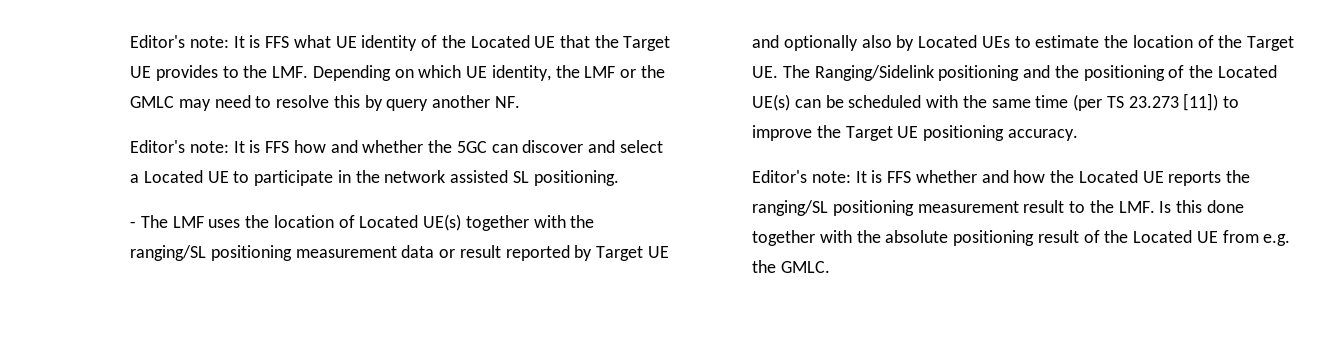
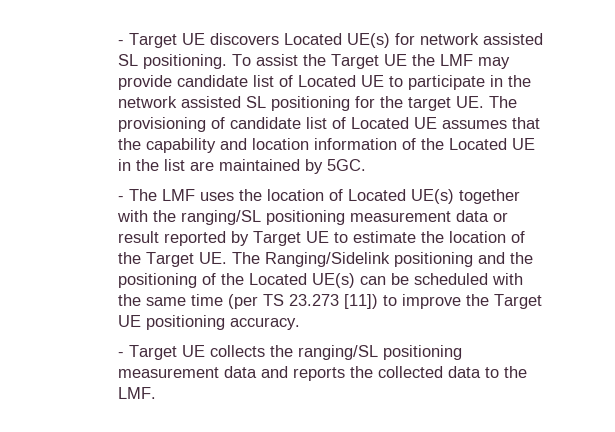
[130,35,671,51] [130,65,665,81] [130,95,520,111] [130,140,663,153] [130,174,140,183] Editor's note: It is FFS what UE identity of the Located UE that the Target UE provides to the LMF. Depending on which UE identity, the LMF or the GMLC may need to resolve this by query another NF. // Editor's note: It is FFS how and whether the 5GC can discover and select a -> [118,33,544,48] [118,54,511,69] [118,75,294,90] - Target UE discovers Located UE(s) for network assisted SL positioning. To assist the Target UE the LMF may provide candidate list of
[533,170,619,186] positioning. -> [271,96,518,111] [118,117,541,132] [118,138,536,153] [118,159,367,174] positioning for the target UE. The provisioning of candidate list of Located UE assumes that the capability and location information of the Located UE in the list are maintained by 5GC.
[752,35,1010,51] and optionally also by Located UEs -> (330, 237) none
[752,170,1250,186] [752,200,1244,216] [752,230,1291,246] [752,260,830,273] Editor's note: It is FFS whether and how the Located UE reports the ranging/SL positioning measurement result to the LMF. Is this done together with the absolute positioning result of the Located UE from e.g. the GMLC. -> [118,345,463,360] [118,366,528,381] [118,387,157,399] - Target UE collects the ranging/SL positioning measurement data and reports the collected data to the LMF.

